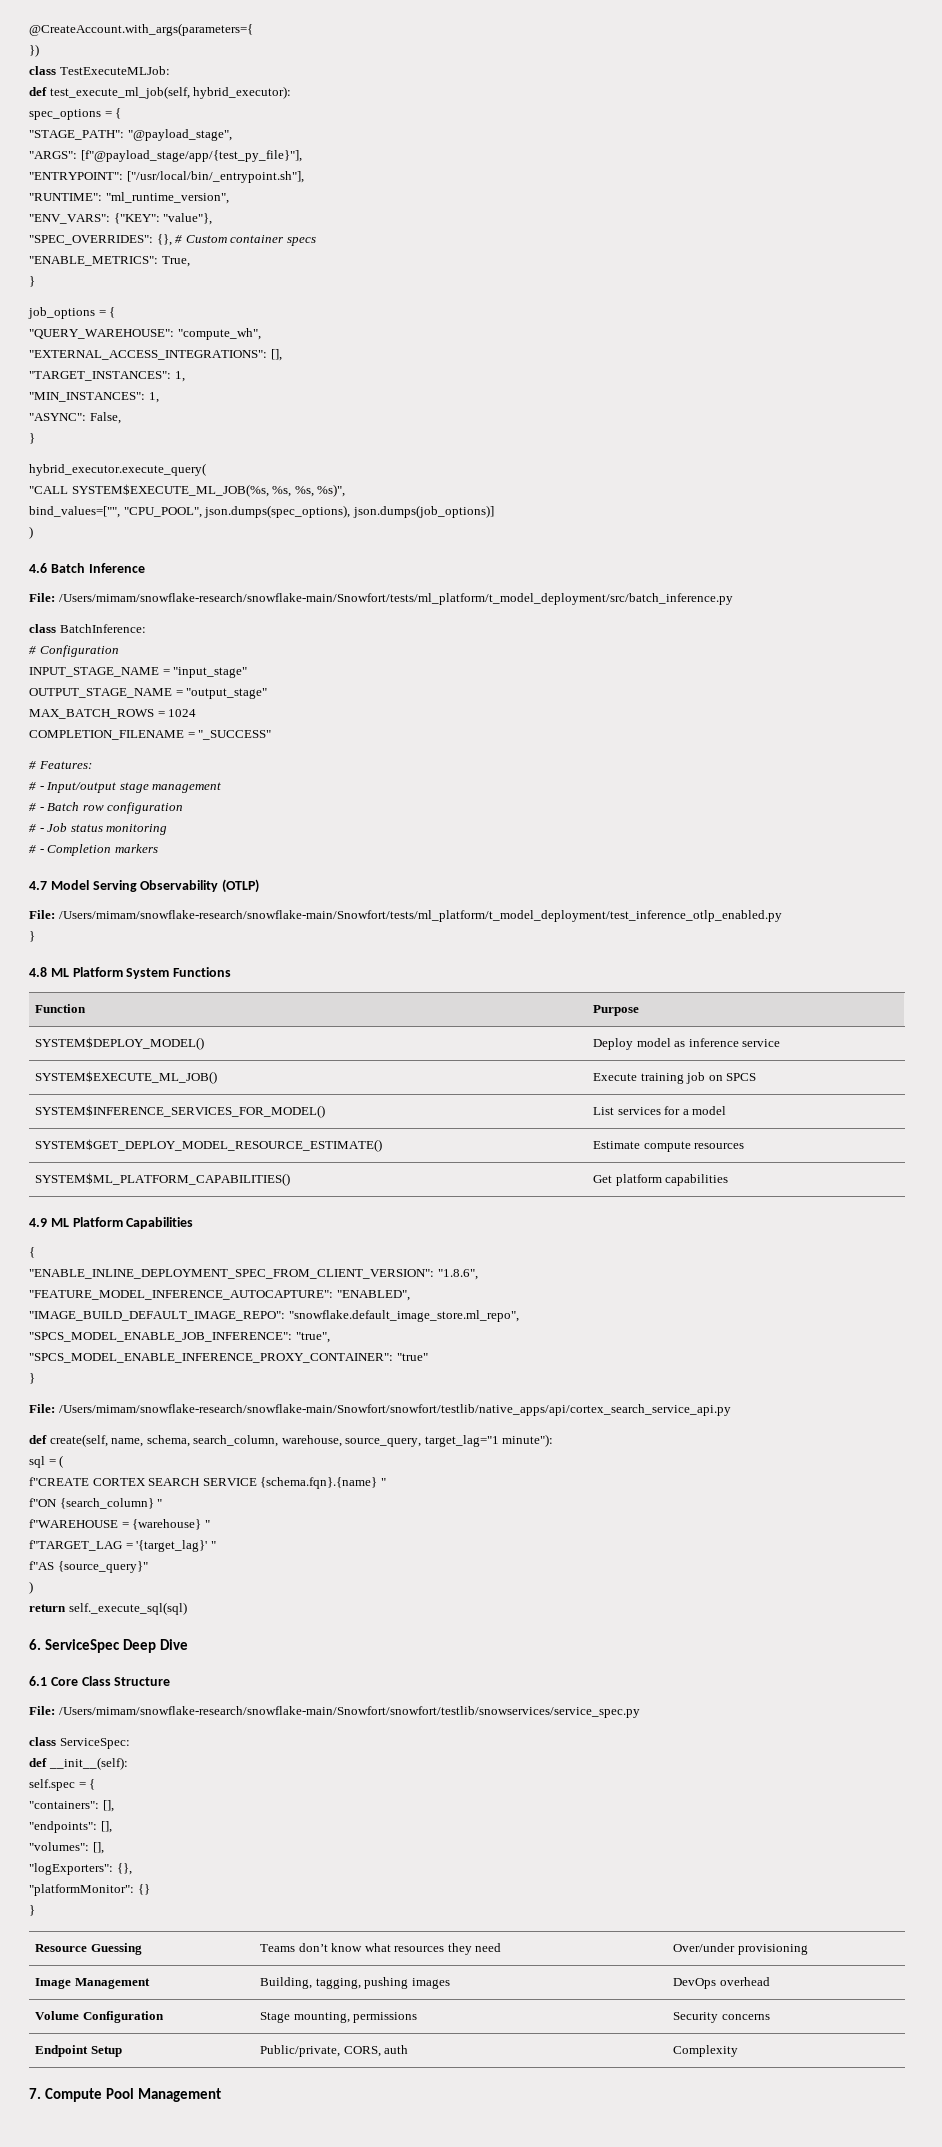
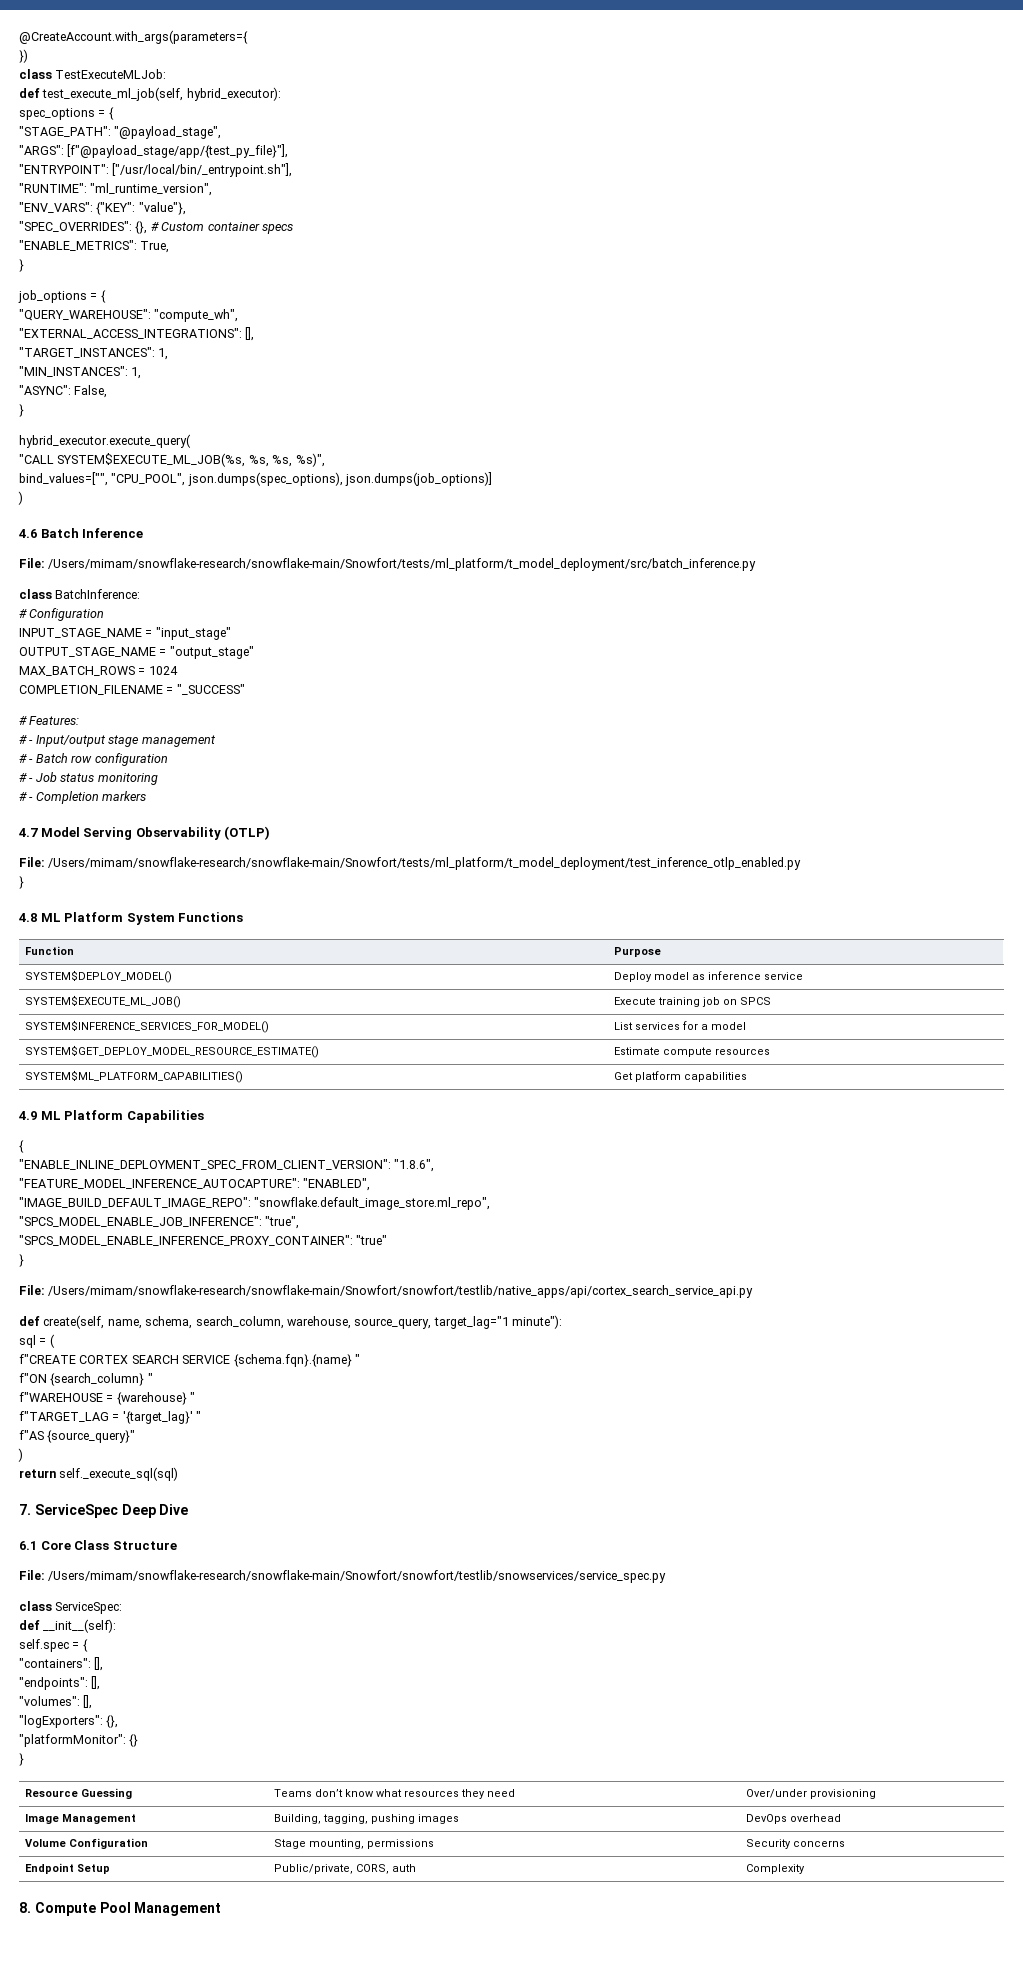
[29,1639,41,1650] 6. -> [19,1504,31,1515] 7.
[29,2088,41,2099] 7. -> [19,1902,31,1913] 8.

